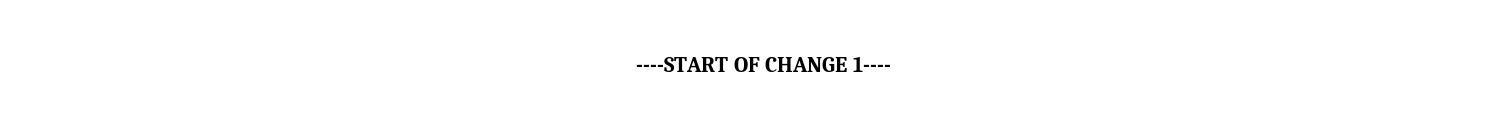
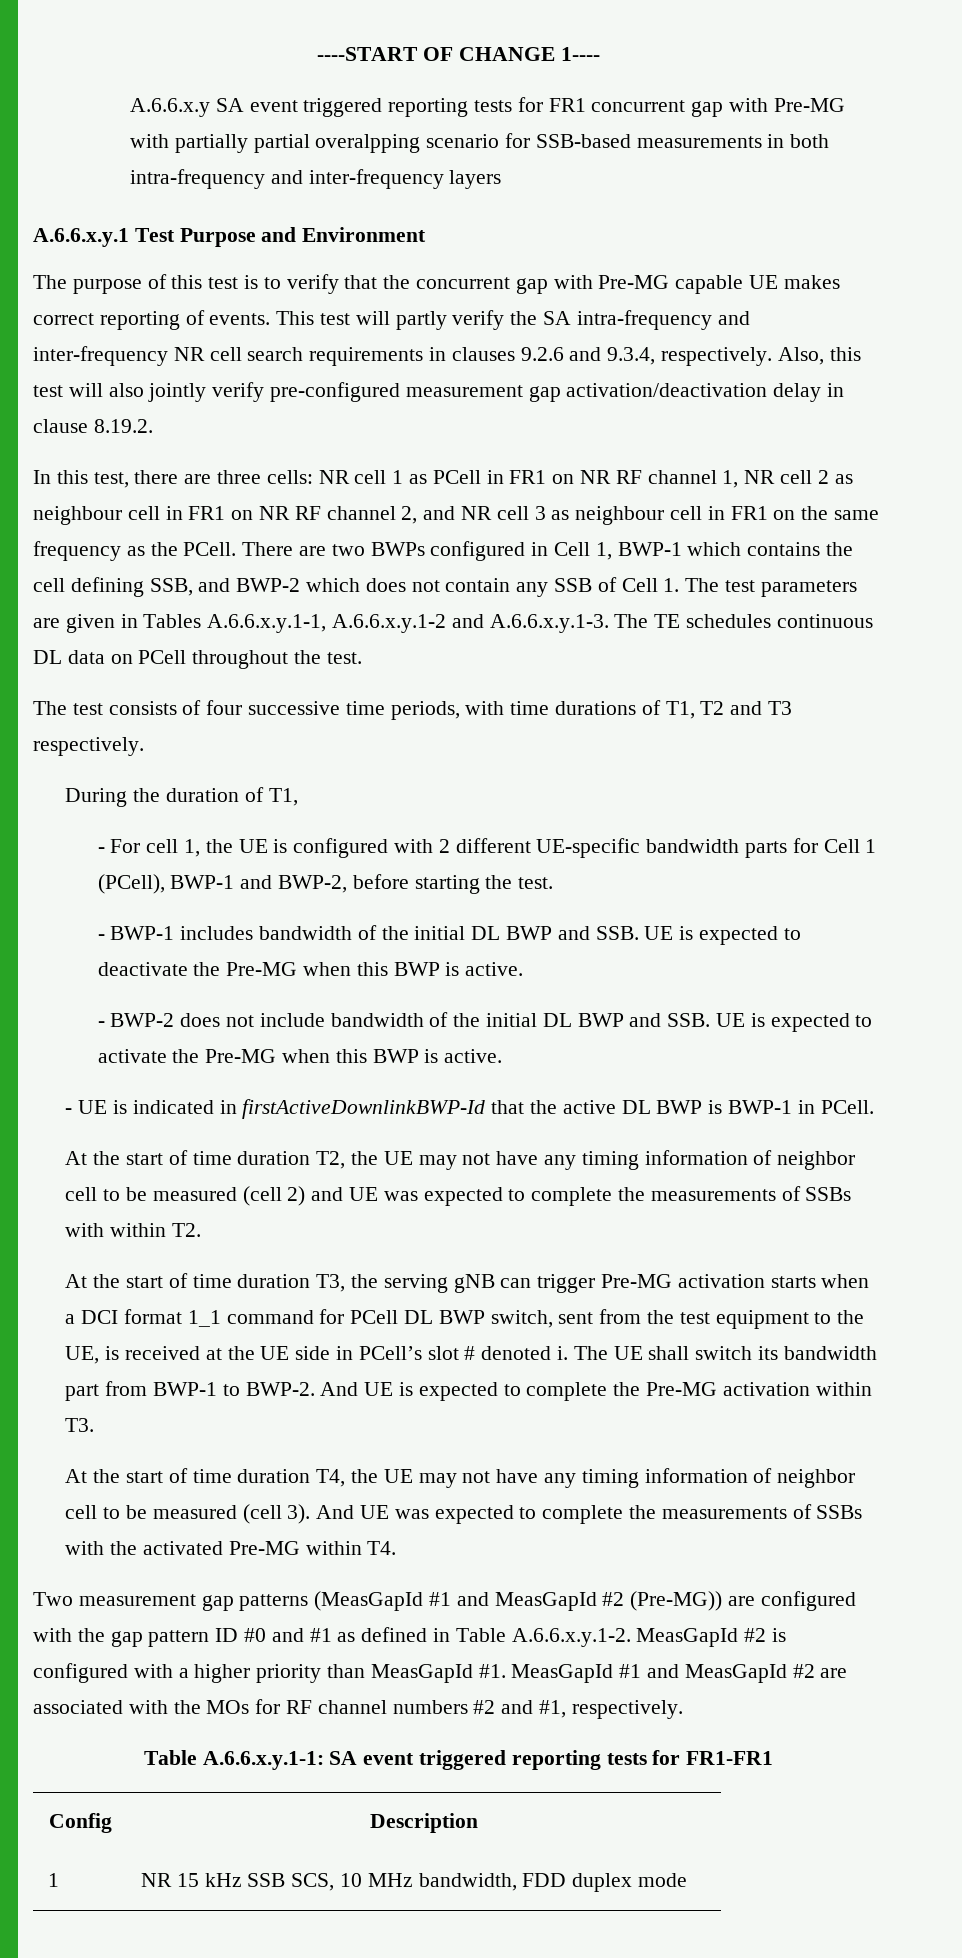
(892, 64) none -> [129,97,845,117] [129,133,830,153] [129,169,502,189] [33,227,427,247] [33,274,840,294] [33,310,750,330] [33,346,861,366] [33,382,845,402] [33,419,153,433] [33,470,853,488] [33,506,880,525] [33,541,854,561] [33,577,857,597] [33,614,873,633] [33,650,362,669] [33,700,793,720] [33,737,144,756] [65,787,298,807] [97,838,877,858] [97,874,554,894] [97,925,801,945] [97,962,524,976] [97,1012,873,1032] [97,1049,503,1063] [65,1099,874,1119] [65,1150,856,1170] [65,1186,852,1206] [65,1223,201,1237] [65,1273,870,1293] [65,1309,865,1329] [65,1346,877,1364] [65,1381,872,1401] [65,1418,95,1432] [65,1468,856,1488] [65,1504,863,1524] [65,1541,397,1555] [33,1591,856,1611] [33,1627,787,1647] [33,1663,848,1683] [33,1699,683,1719] [143,1750,774,1770] [48,1813,112,1833] [369,1813,478,1833] [47,1873,59,1887] [140,1873,687,1892] // A.6.6.x.y SA event triggered reporting tests for FR1 concurrent gap with Pre-MG with partially partial overalpping scenario for SSB-based measurements in both intra-frequency and inter-frequency layers // A.6.6.x.y.1 Test Purpose and Environment // The purpose of this test is to verify that the concurrent gap with Pre-MG capable UE makes correct reporting of events. This test will partly verify the SA intra-frequency and inter-frequency NR cell search requirements in clauses 9.2.6 and 9.3.4, respectively. Also, this test will also jointly verify pre-configured measurement gap activation/deactivation delay in clause 8.19.2. // In this test, there are three cells: NR cell 1 as PCell in FR1 on NR RF channel 1, NR cell 2 as neighbour cell in FR1 on NR RF channel 2, and NR cell 3 as neighbour cell in FR1 on the same frequency as the PCell. There are two BWPs configured in Cell 1, BWP-1 which contains the cell defining SSB, and BWP-2 which does not contain any SSB of Cell 1. The test parameters are given in Tables A.6.6.x.y.1-1, A.6.6.x.y.1-2 and A.6.6.x.y.1-3. The TE schedules continuous DL data on PCell throughout the test. // The test consists of four successive time periods, with time durations of T1, T2 and T3 respectively. // During the duration of T1, // - For cell 1, the UE is configured with 2 different UE-specific bandwidth parts for Cell 1 (PCell), BWP-1 and BWP-2, before starting the test. // - BWP-1 includes bandwidth of the initial DL BWP and SSB. UE is expected to deactivate the Pre-MG when this BWP is active. // - BWP-2 does not include bandwidth of the initial DL BWP and SSB. UE is expected to activate the Pre-MG when this BWP is active. // - UE is indicated in firstActiveDownlinkBWP-Id that the active DL BWP is BWP-1 in PCell. // At the start of time duration T2, the UE may not have any timing information of neighbor cell to be measured (cell 2) and UE was expected to complete the measurements of SSBs with within T2. // At the start of time duration T3, the serving gNB can trigger Pre-MG activation starts when a DCI format 1_1 command for PCell DL BWP switch, sent from the test equipment to the UE, is received at the UE side in PCell’s slot # denoted i. The UE shall switch its bandwidth part from BWP-1 to BWP-2. And UE is expected to complete the Pre-MG activation within T3. // At the start of time duration T4, the UE may not have any timing information of neighbor cell to be measured (cell 3). And UE was expected to complete the measurements of SSBs with the activated Pre-MG within T4. // Two measurement gap patterns (MeasGapId #1 and MeasGapId #2 (Pre-MG)) are configured with the gap pattern ID #0 and #1 as defined in Table A.6.6.x.y.1-2. MeasGapId #2 is configured with a higher priority than MeasGapId #1. MeasGapId #1 and MeasGapId #2 are associated with the MOs for RF channel numbers #2 and #1, respectively. // Table A.6.6.x.y.1-1: SA event triggered reporting tests for FR1-FR1 // Config | Description // 1 | NR 15 kHz SSB SCS, 10 MHz bandwidth, FDD duplex mode

